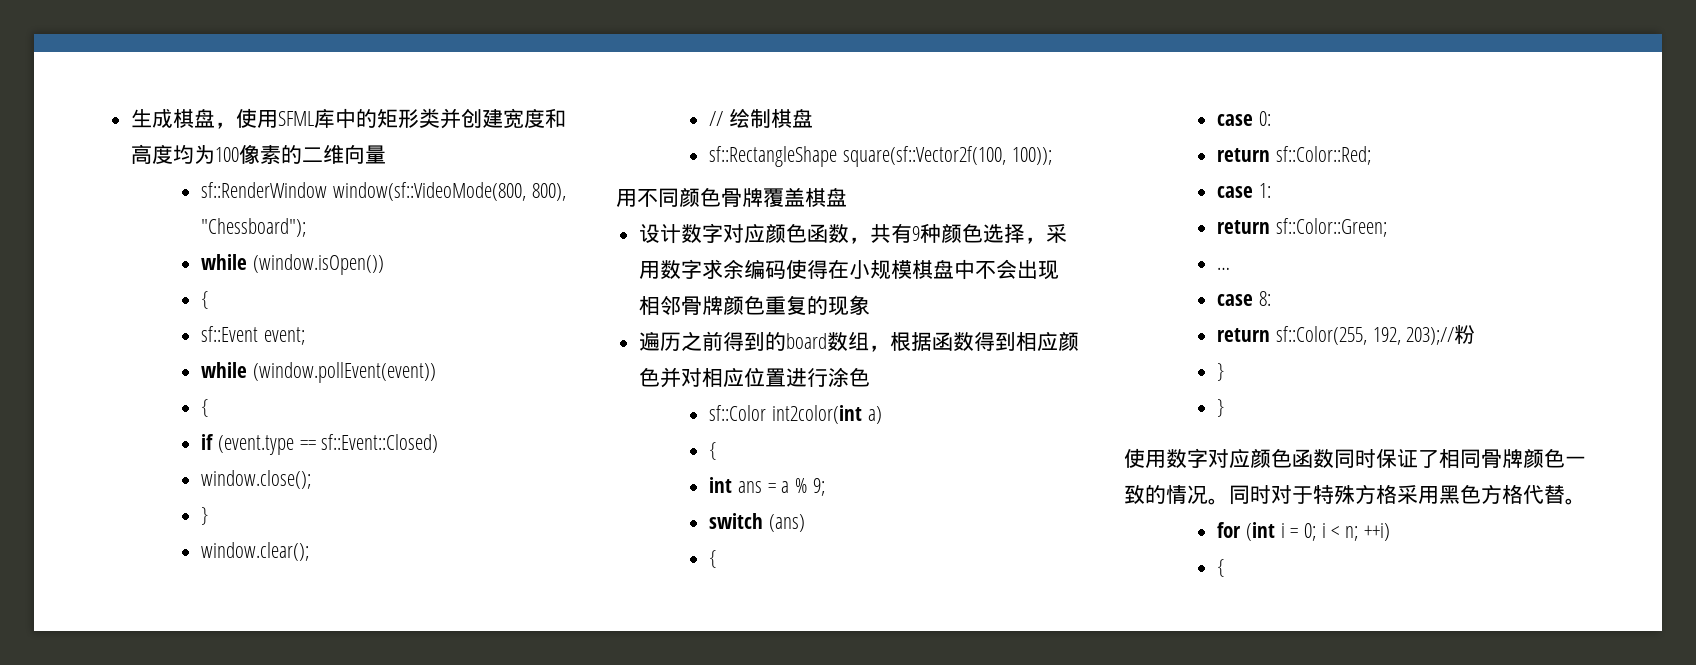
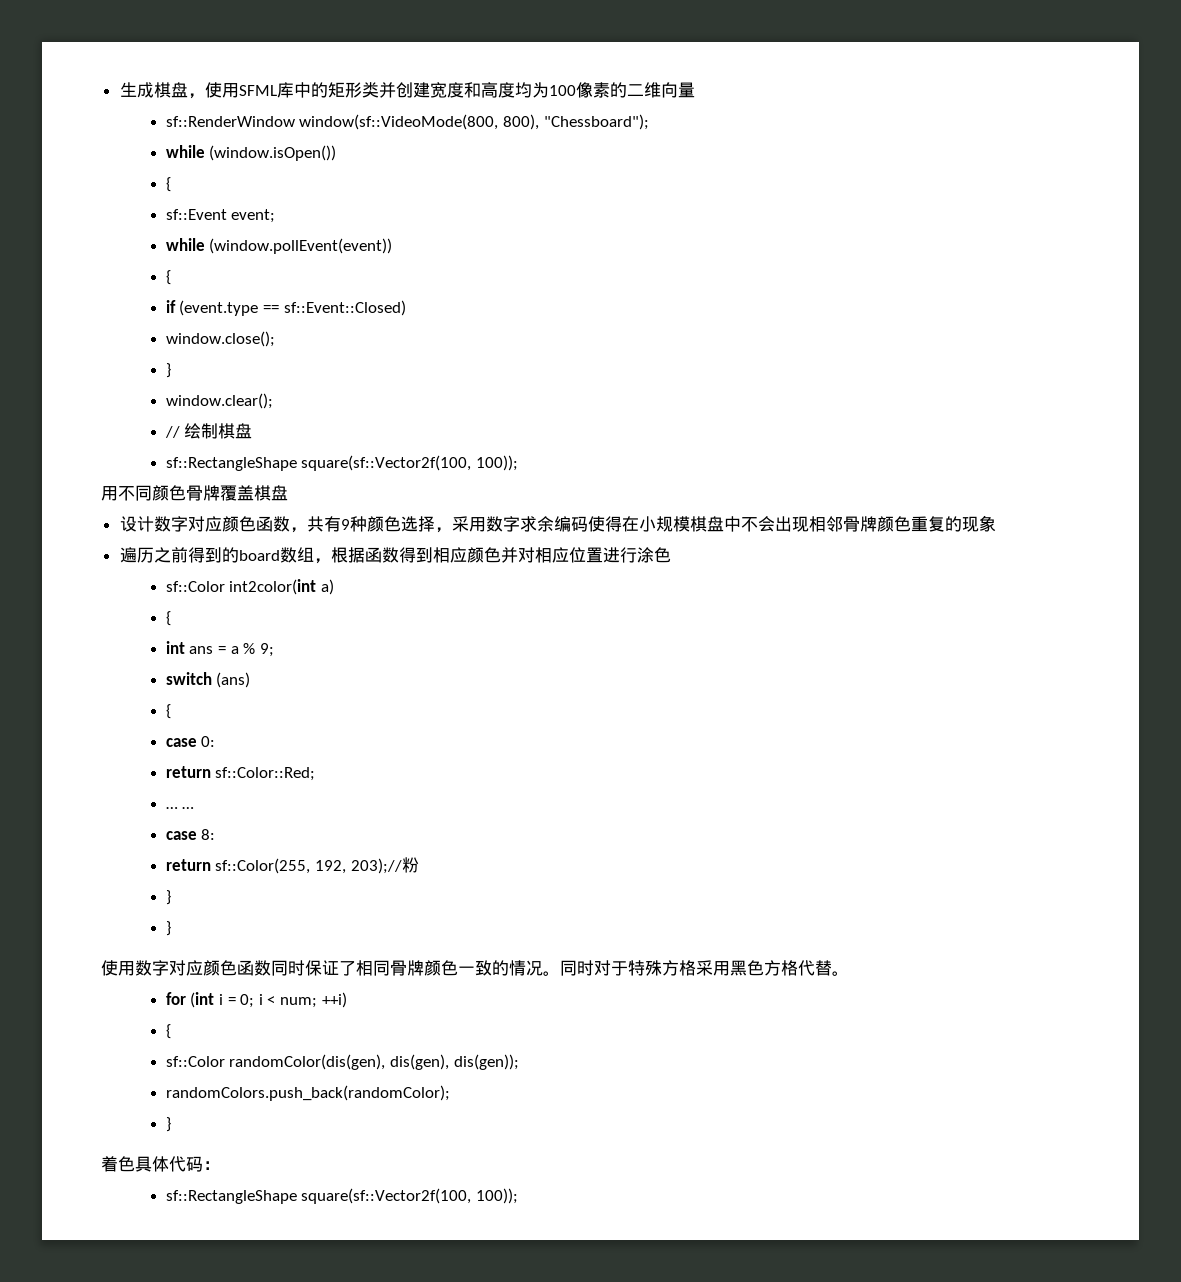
[1217,183,1271,198] [1217,218,1387,237] case 1: // return sf::Color::Green; // -> [165,807,178,809] …
[1344,526,1358,541] n; -> [280,997,318,1008] num;
(1226, 568) none -> [165,1054,519,1070] [165,1085,450,1101] [165,1117,171,1132] [101,1156,220,1172] [165,1188,519,1204] // sf::Color randomColor(dis(gen), dis(gen), dis(gen)); // randomColors.push_back(randomColor); // } // 着色具体代码： // sf::RectangleShape square(sf::Vector2f(100, 100));

